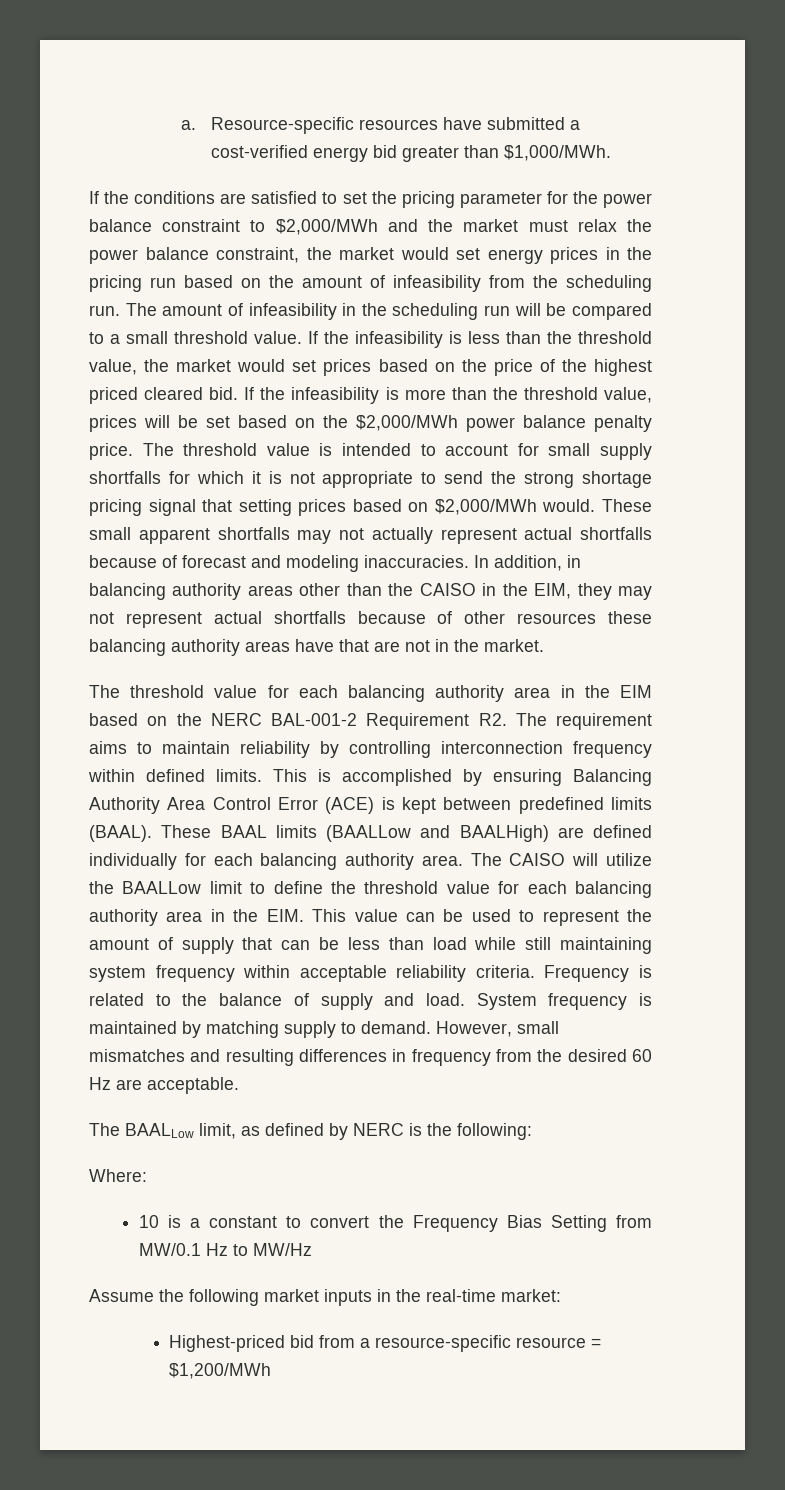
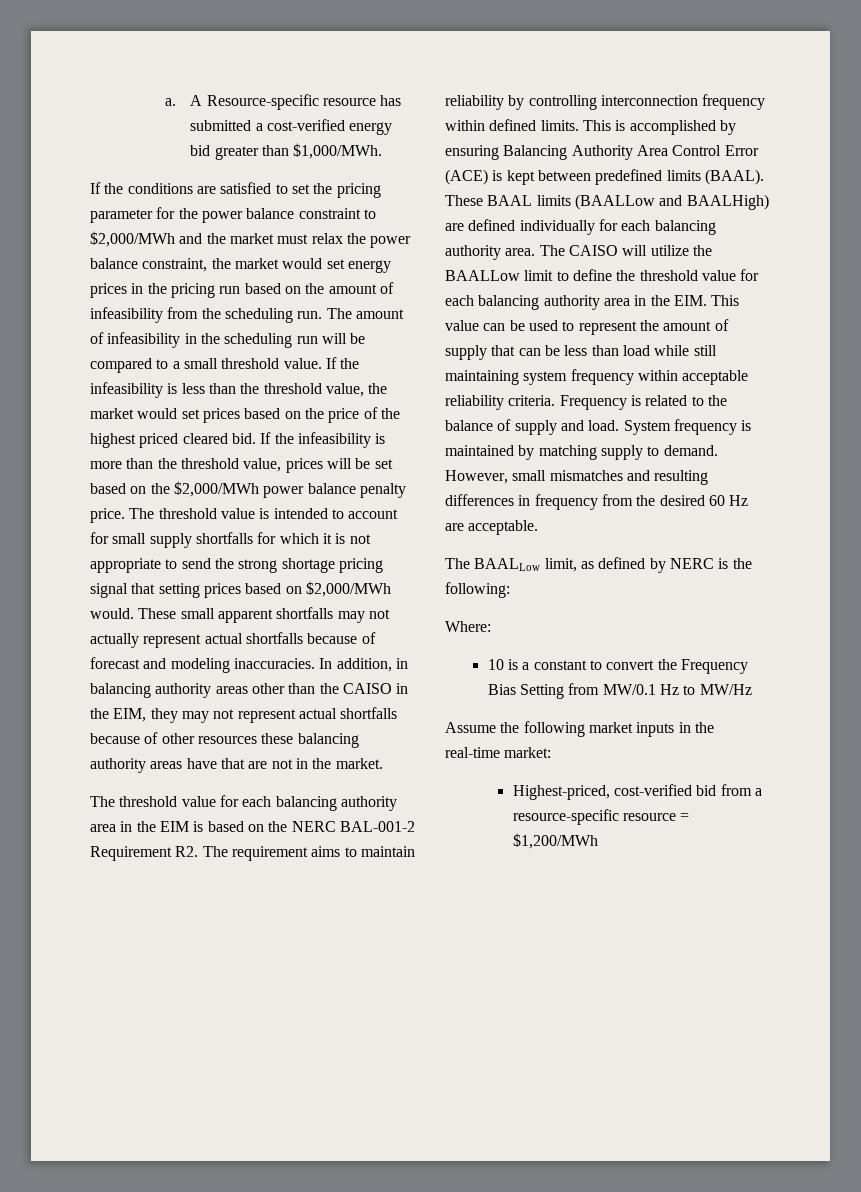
[211,117,483,134] Resource-specific resources have -> [190,94,402,110] A Resource-specific resource has
(652, 691) none -> [193,821,204,832] is
[169,1335,286,1352] Highest-priced -> [512,784,693,800] Highest-priced, cost-verified

